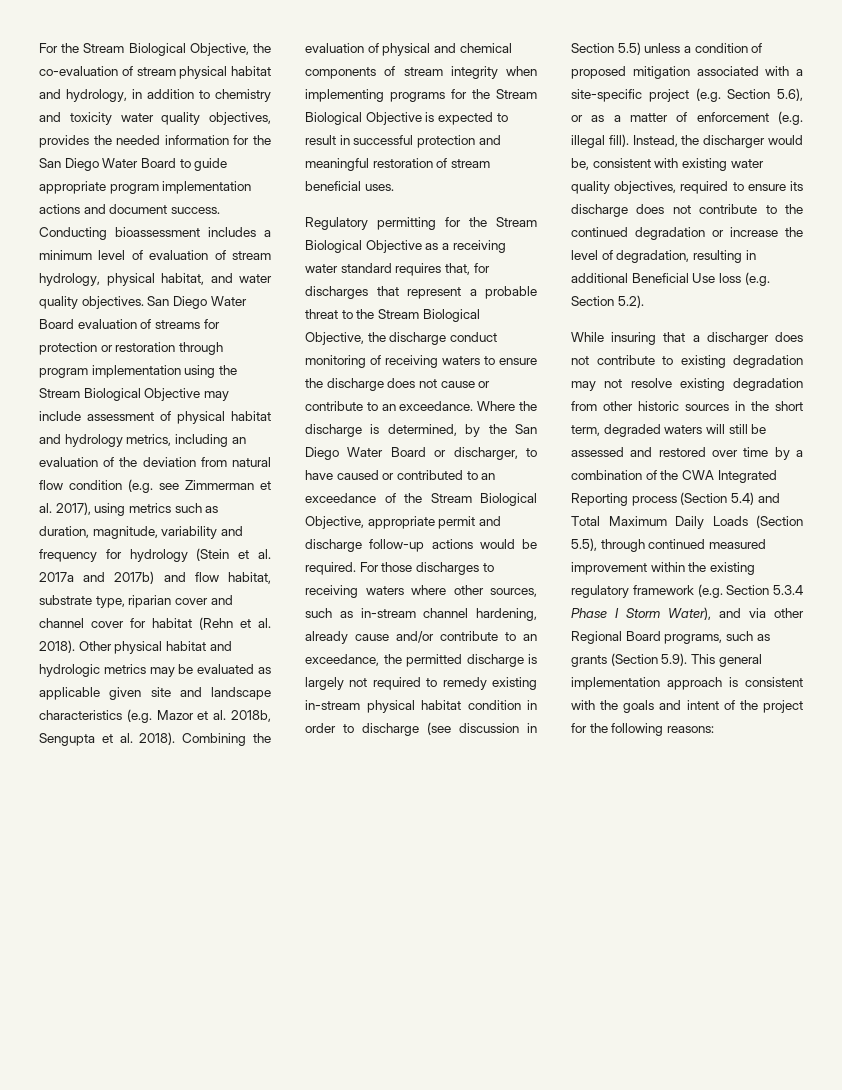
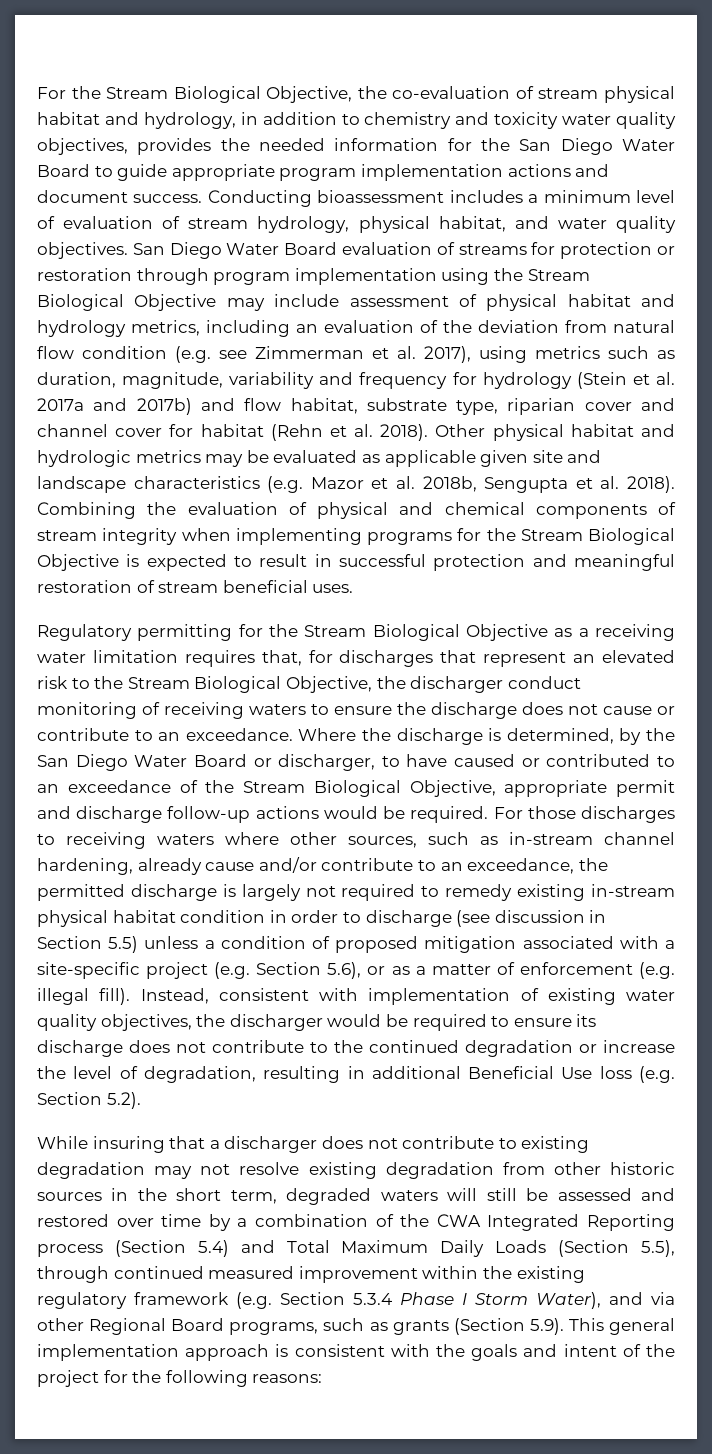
[340,263,392,273] standard -> [92,650,178,663] limitation
[469,286,537,299] [305,309,338,319] a probable threat -> [573,650,675,663] [37,676,68,689] an elevated risk
[389,332,447,345] discharge -> [410,676,504,693] discharger
[681,135,803,148] [571,158,764,171] [571,181,677,194] the discharger would be, consistent with existing water quality objectives, -> [218,988,675,1005] [37,1014,408,1031] consistent with implementation of existing water quality objectives, the discharger would be

